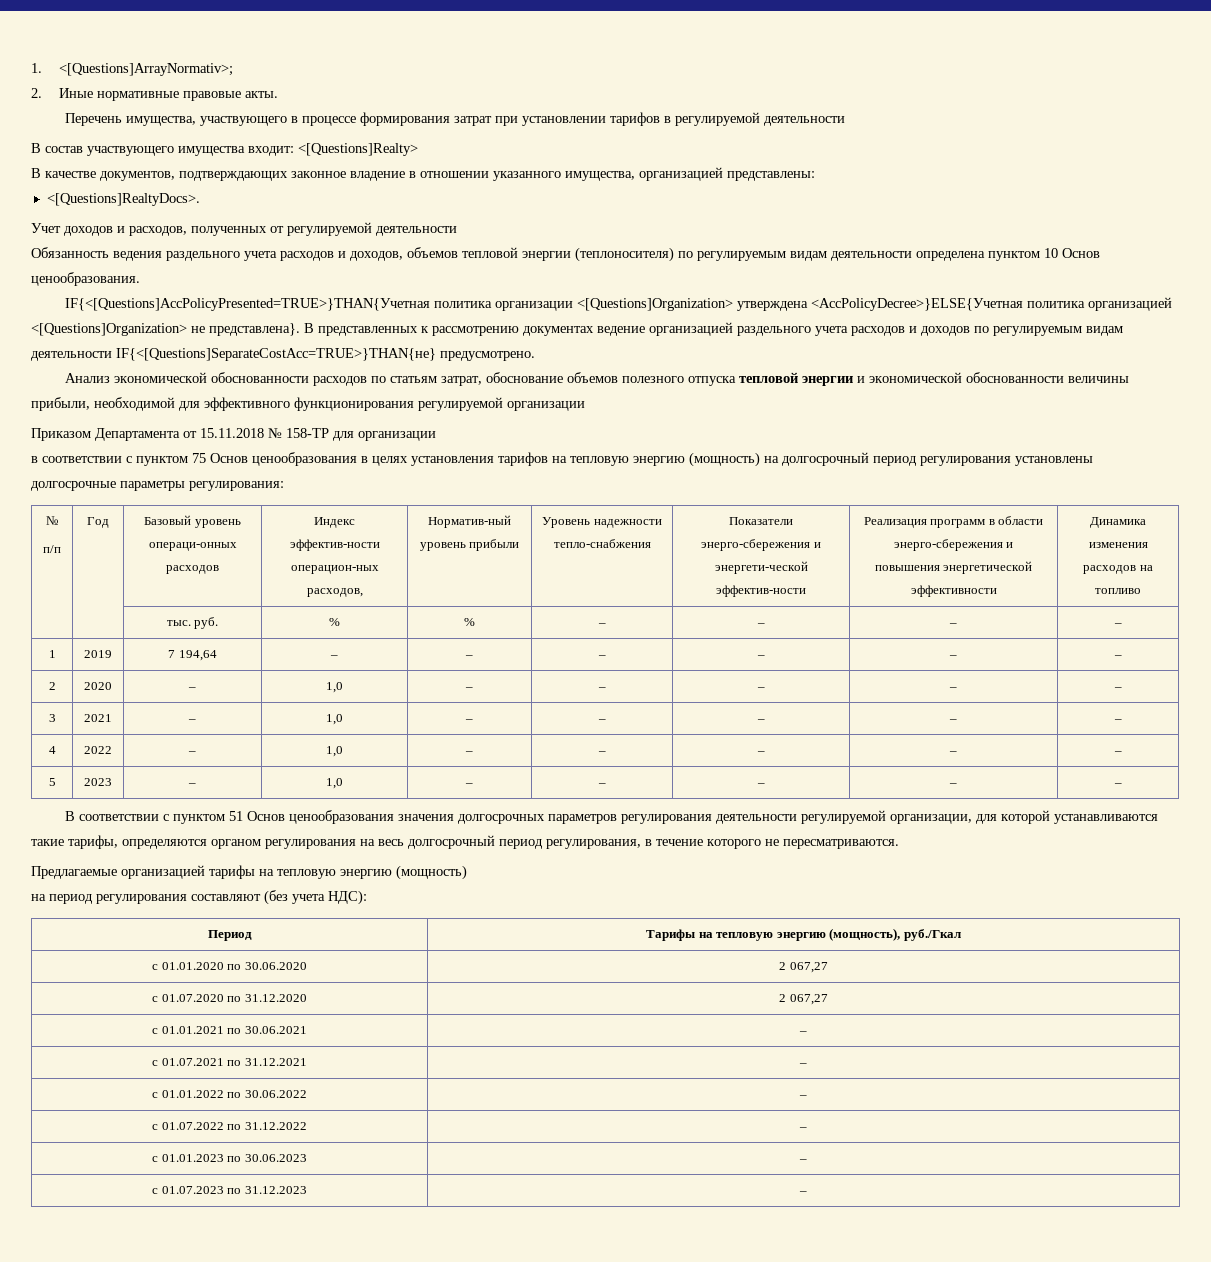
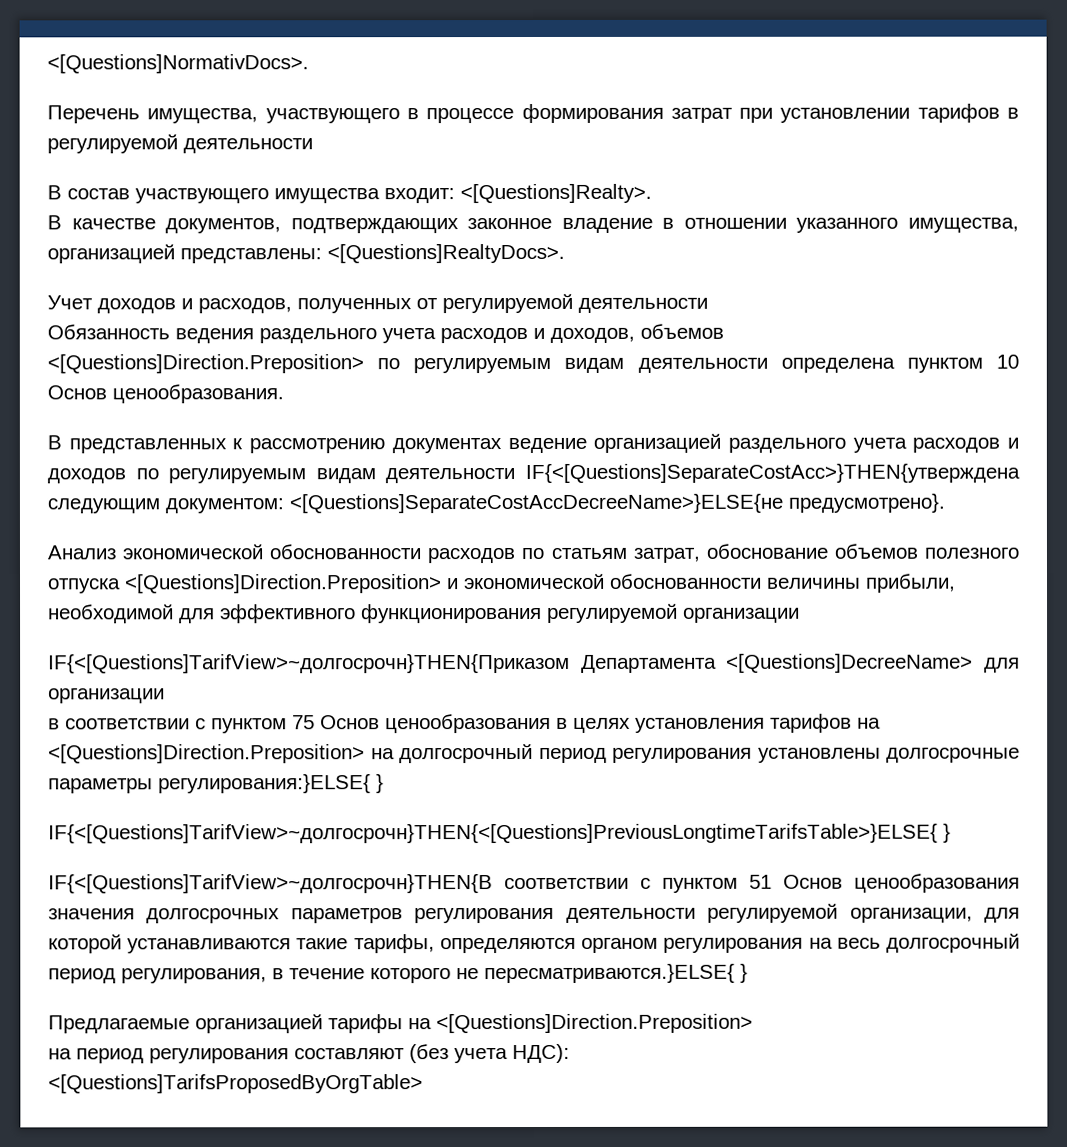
[31,63,234,76] [31,88,279,101] 1. <[Questions]ArrayNormativ>; // 2. Иные нормативные правовые акты. -> [47,54,309,74] <[Questions]NormativDocs>.
[298,143,418,156] <[Questions]Realty> -> [460,183,652,204] <[Questions]Realty>.
(815, 176) // -> (322, 256) none
[462,247,674,262] тепловой энергии (теплоносителя) -> [47,354,364,374] <[Questions]Direction.Preposition>
[65,297,1173,311] [31,323,300,336] IF{<[Questions]AccPolicyPresented=TRUE>}THAN{Учетная политика организации <[Questions]Organization> утверждена <AccPolicyDecree>}ELSE{Учетная политика организацией <[Questions]Organization> не представлена}. -> (284, 394) none
[116,348,535,361] IF{<[Questions]SeparateCostAcc=TRUE>}THAN{не} предусмотрено. -> [525,463,1020,484] [47,493,945,514] IF{<[Questions]SeparateCostAcc>}THEN{утверждена следующим документом: <[Questions]SeparateCostAccDecreeName>}ELSE{не предусмотрено}.
[739,372,854,386] тепловой энергии -> [125,574,442,594] <[Questions]Direction.Preposition>
[31,428,329,441] Приказом Департамента от 15.11.2018 № 158-ТР -> [48,653,974,674] IF{<[Questions]TarifView>~долгосрочн}THEN{Приказом Департамента <[Questions]DecreeName>
[570,452,760,467] тепловую энергию (мощность) -> [48,744,365,764] <[Questions]Direction.Preposition>
[189,481,284,491] [46,516,58,525] [43,545,61,553] [87,517,109,528] [144,515,241,528] [148,542,237,551] [166,565,219,574] [314,517,355,528] [289,539,380,551] [290,565,379,574] [306,588,363,597] [428,515,511,528] [419,539,520,551] [542,517,662,528] [553,539,651,548] [729,517,793,525] [701,539,821,551] [714,561,808,574] [716,585,806,597] [863,516,1044,528] [893,539,1014,551] [874,561,1033,574] [910,585,997,597] [1090,517,1146,528] [1088,542,1148,548] [1083,565,1153,574] [1095,588,1141,594] [166,617,219,629] [329,618,340,626] [464,618,475,626] [597,623,606,626] [756,623,765,626] [949,623,957,626] [1113,623,1122,626] [48,650,56,658] [84,650,112,658] [168,650,217,661] [330,655,338,658] [465,655,473,658] [597,655,606,658] [756,655,765,658] [949,655,957,658] [1113,655,1122,658] [48,682,56,690] [84,682,112,690] [188,687,196,690] [326,682,343,693] [465,687,473,690] [597,687,606,690] [756,687,765,690] [949,687,957,690] [1113,687,1122,690] [48,714,56,722] [84,714,112,722] [188,719,196,722] [326,714,343,725] [465,719,473,722] [597,719,606,722] [756,719,765,722] [949,719,957,722] [1113,719,1122,722] [48,746,56,754] [84,746,112,754] [188,751,196,754] [326,746,343,757] [465,751,473,754] [597,751,606,754] [756,751,765,754] [949,751,957,754] [1113,751,1122,754] [48,778,56,786] [84,778,112,786] [188,783,196,786] [326,778,343,789] [465,783,473,786] [597,783,606,786] [756,783,765,786] [949,783,957,786] [1113,783,1122,786] [65,811,76,821] регулирования: // № // п/п | Год | Базовый уровень операци-онных расходов | Индекс эффектив-ности операцион-ных расходов, | Норматив-ный уровень прибыли | Уровень надежности тепло-снабжения | Показатели энерго-сбережения и энергети-ческой эффектив-ности | Реализация программ в области энерго-сбережения и повышения энергетической эффективности | Динамика изменения расходов на топливо // | | тыс. руб. | % | % | – | – | – | – // 1 | 2019 | 7 194,64 | – | – | – | – | – | – // 2 | 2020 | – | 1,0 | – | – | – | – | – // 3 | 2021 | – | 1,0 | – | – | – | – | – // 4 | 2022 | – | 1,0 | – | – | – | – | – // 5 | 2023 | – | 1,0 | – | – | – | – | – // В -> [158,774,384,794] [48,823,951,844] [48,874,493,894] регулирования:}ELSE{ } // IF{<[Questions]TarifView>~долгосрочн}THEN{<[Questions]PreviousLongtimeTarifsTable>}ELSE{ } // IF{<[Questions]TarifView>~долгосрочн}THEN{В
[783,839,899,849] пересматриваются. -> [484,963,748,984] пересматриваются.}ELSE{ }
[277,865,467,880] тепловую энергию (мощность) -> [436,1013,753,1034] <[Questions]Direction.Preposition>
[207,930,252,941] [646,928,961,941] [152,962,307,970] [779,962,828,973] [152,994,307,1002] [779,994,828,1005] [152,1026,307,1034] [798,1031,807,1034] [152,1058,307,1066] [798,1063,807,1066] [152,1090,307,1098] [798,1095,807,1098] [152,1122,307,1130] [798,1127,807,1130] [152,1154,307,1162] [798,1159,807,1162] [152,1186,307,1194] [798,1191,807,1194] // Период | Тарифы на тепловую энергию (мощность), руб./Гкал // с 01.01.2020 по 30.06.2020 | 2 067,27 // с 01.07.2020 по 31.12.2020 | 2 067,27 // с 01.01.2021 по 30.06.2021 | – // с 01.07.2021 по 31.12.2021 | – // с 01.01.2022 по 30.06.2022 | – // с 01.07.2022 по 31.12.2022 | – // с 01.01.2023 по 30.06.2023 | – // с 01.07.2023 по 31.12.2023 | – -> [48,1074,423,1094] // <[Questions]TarifsProposedByOrgTable>

